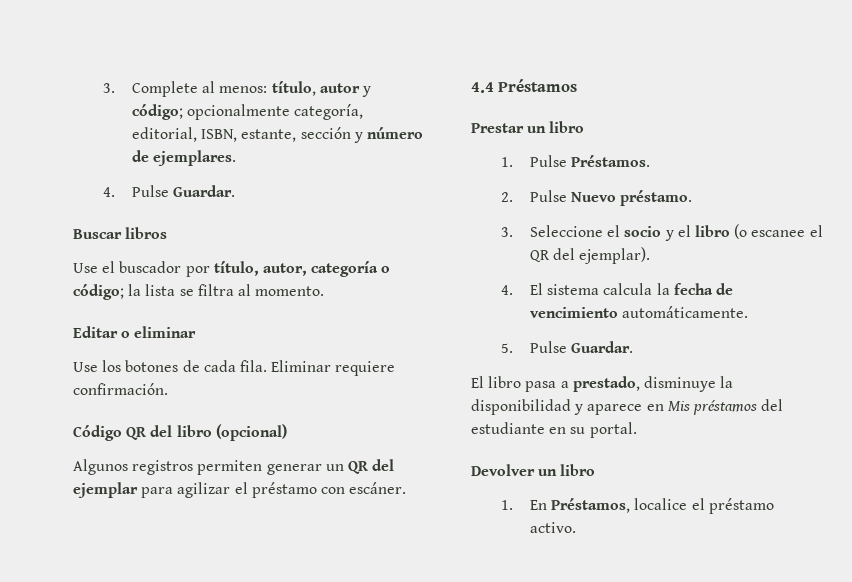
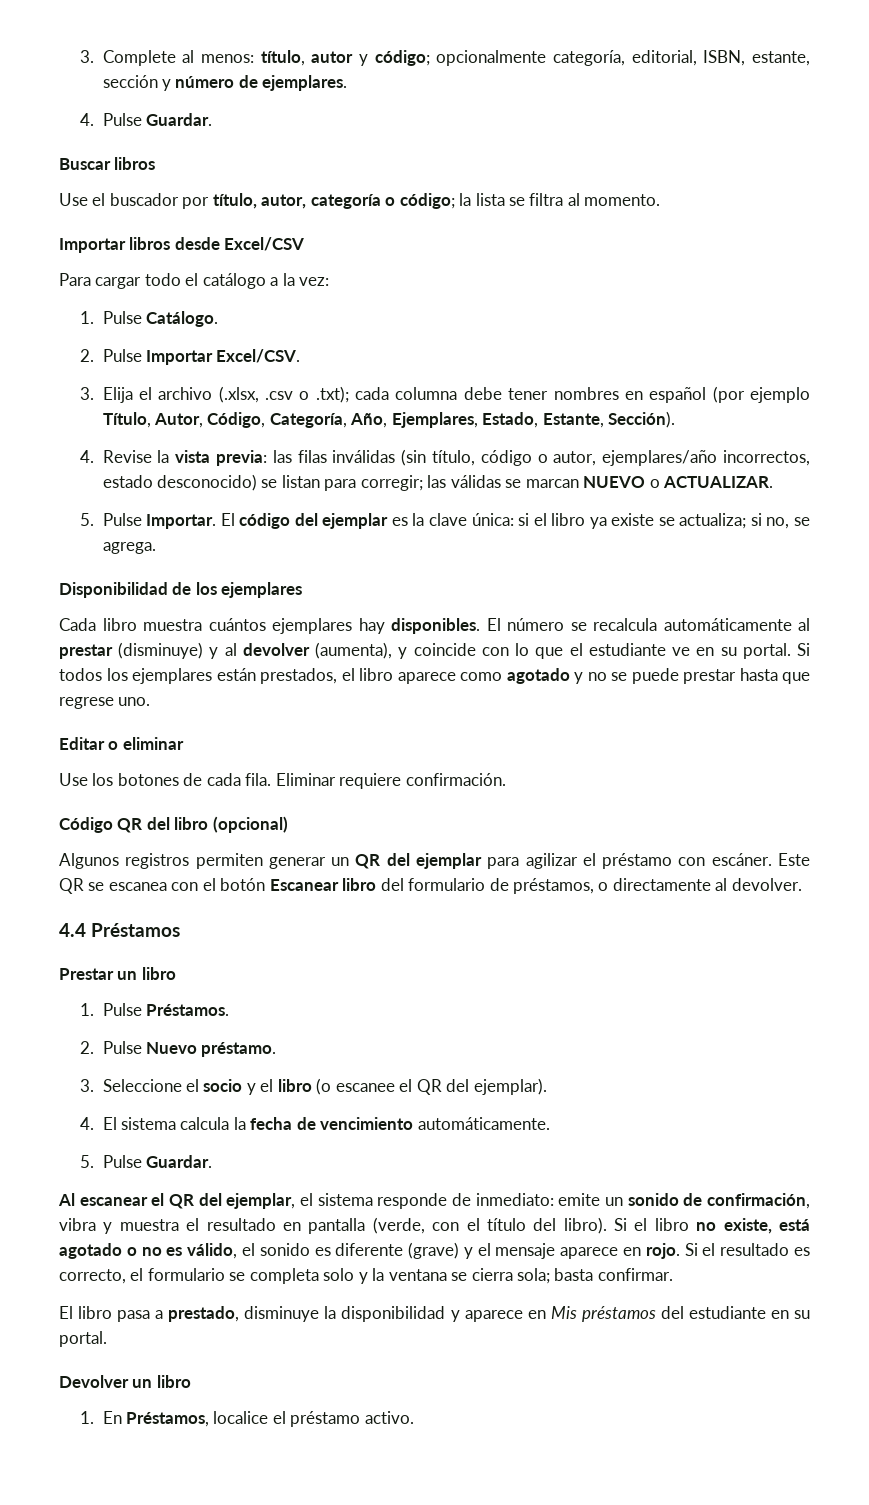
(325, 291) none -> [59,237,305,253] [59,273,330,289] [80,311,219,327] [80,349,301,365] [80,386,810,403] [102,411,676,428] [80,449,810,466] [102,474,774,491] [80,513,810,529] [102,542,156,554] [59,582,303,598] [59,618,810,634] [59,642,811,659] [59,668,810,684] [59,697,151,709] // Importar libros desde Excel/CSV // Para cargar todo el catálogo a la vez: // 1. Pulse Catálogo. // 2. Pulse Importar Excel/CSV. // 3. Elija el archivo (.xlsx, .csv o .txt); cada columna debe tener nombres en español (por ejemplo Título, Autor, Código, Categoría, Año, Ejemplares, Estado, Estante, Sección). // 4. Revise la vista previa: las filas inválidas (sin título, código o autor, ejemplares/año incorrectos, estado desconocido) se listan para corregir; las válidas se marcan NUEVO o ACTUALIZAR. // 5. Pulse Importar. El código del ejemplar es la clave única: si el libro ya existe se actualiza; si no, se agrega. // Disponibilidad de los ejemplares // Cada libro muestra cuántos ejemplares hay disponibles. El número se recalcula automáticamente al prestar (disminuye) y al devolver (aumenta), y coincide con lo que el estudiante ve en su portal. Si todos los ejemplares están prestados, el libro aparece como agotado y no se puede prestar hasta que regrese uno.
(407, 488) none -> [778,853,811,866] [59,878,802,894] Este QR se escanea con el botón Escanear libro del formulario de préstamos, o directamente al devolver.
(634, 347) none -> [58,1193,810,1209] [59,1217,811,1234] [59,1242,810,1259] [59,1268,673,1284] // Al escanear el QR del ejemplar, el sistema responde de inmediato: emite un sonido de confirmación, vibra y muestra el resultado en pantalla (verde, con el título del libro). Si el libro no existe, está agotado o no es válido, el sonido es diferente (grave) y el mensaje aparece en rojo. Si el resultado es correcto, el formulario se completa solo y la ventana se cierra sola; basta confirmar.

